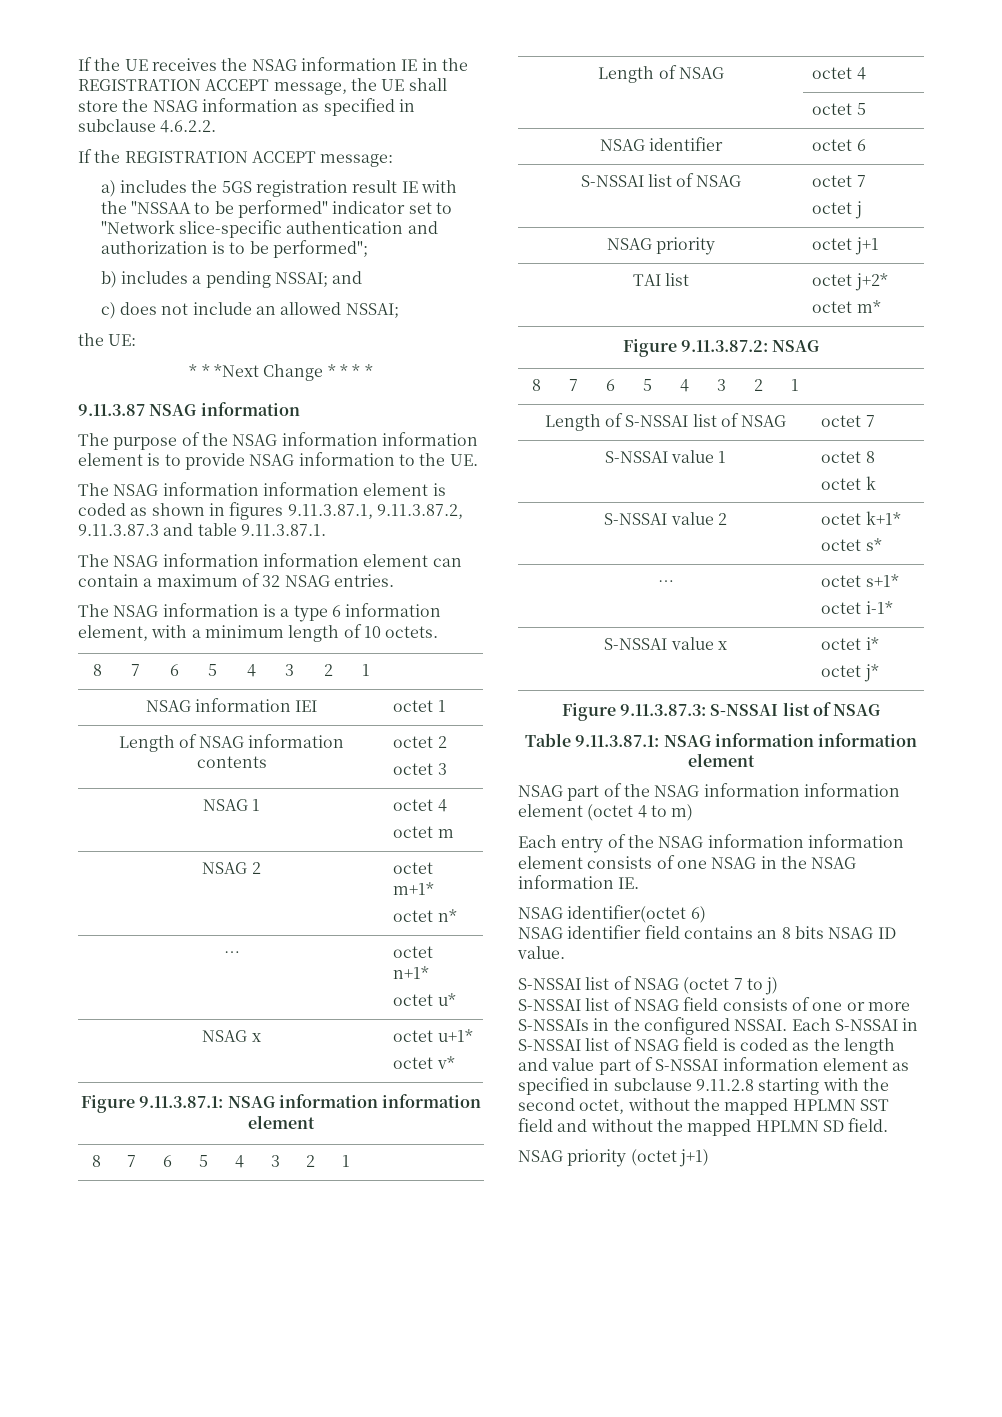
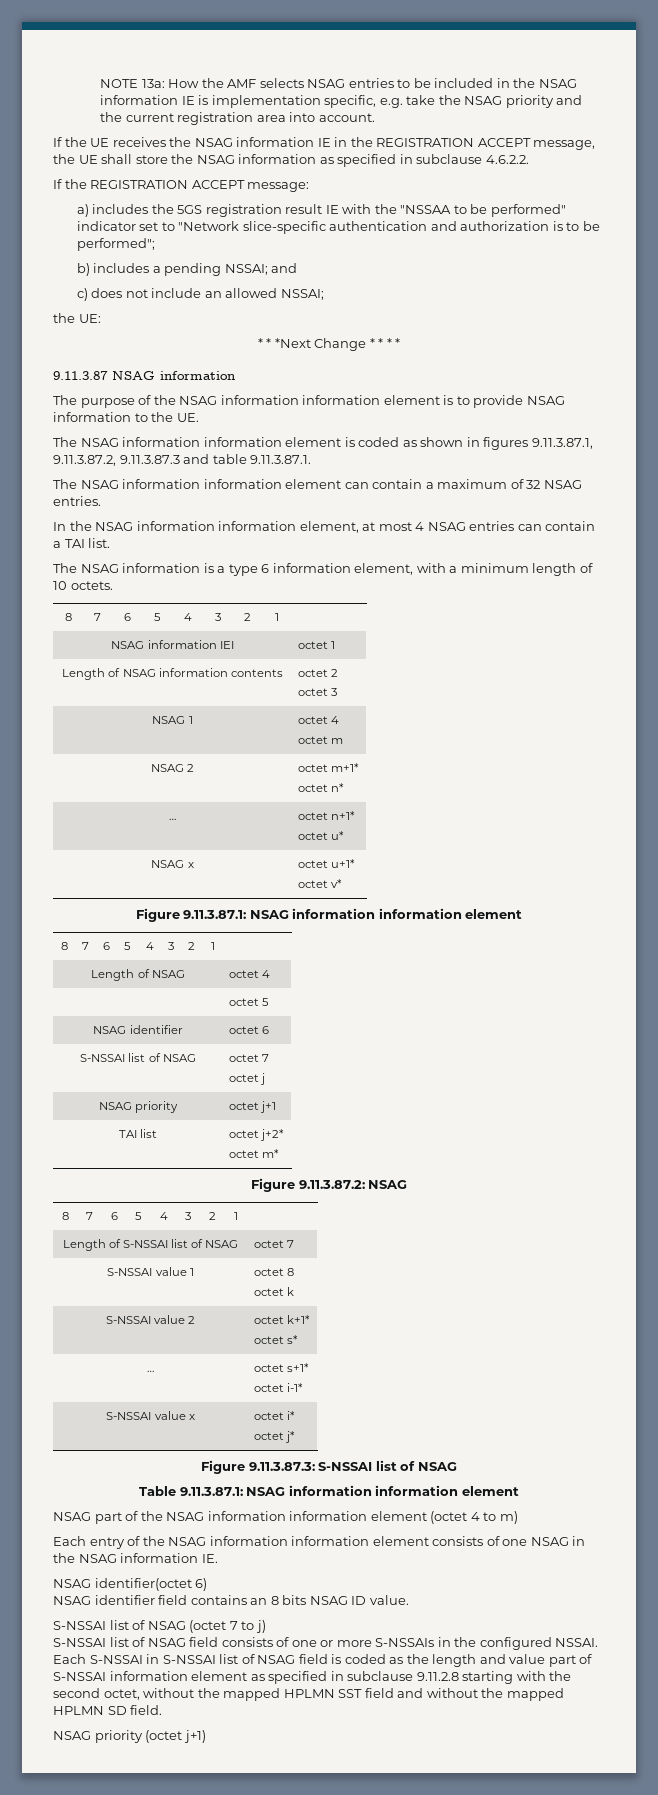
(78, 64) none -> [100,78,577,88] [100,95,583,108] [100,112,375,125] NOTE 13a: How the AMF selects NSAG entries to be included in the NSAG information IE is implementation specific, e.g. take the NSAG priority and the current registration area into account. //
(394, 580) none -> [53,521,596,533] [53,538,111,548] // In the NSAG information information element, at most 4 NSAG entries can contain a TAI list.

